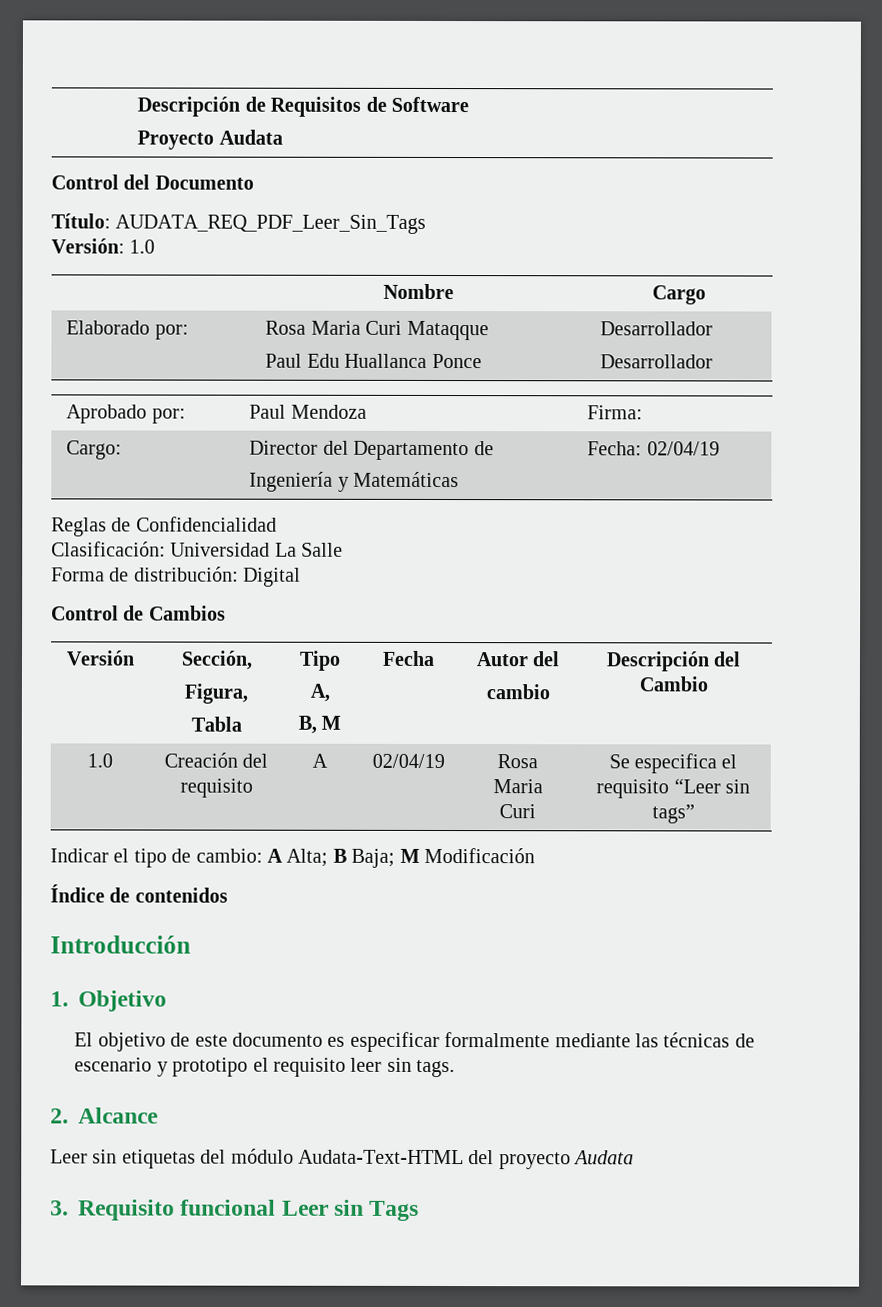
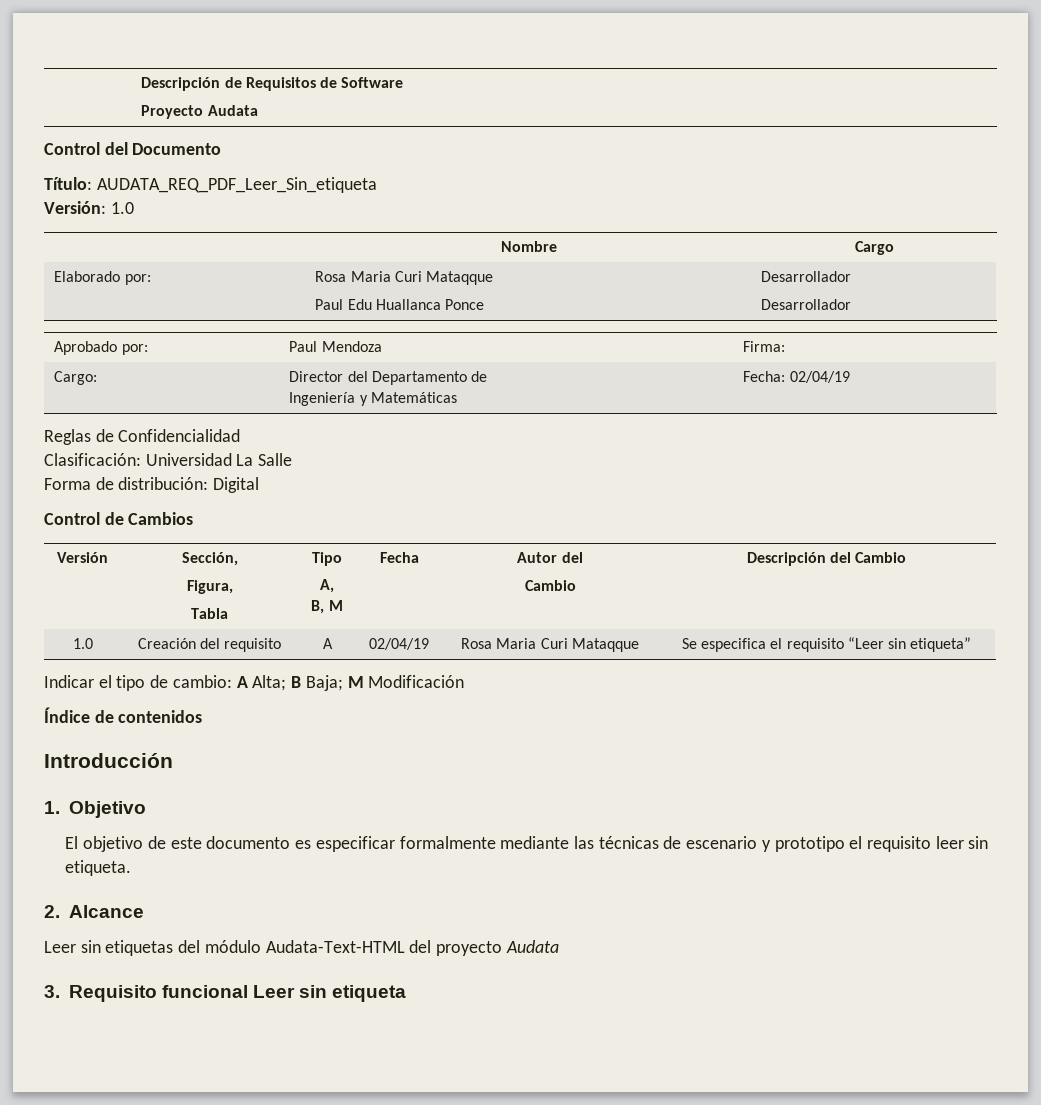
[115,214,427,234] AUDATA_REQ_PDF_Leer_Sin_Tags -> [96,177,377,193] AUDATA_REQ_PDF_Leer_Sin_etiqueta
[485,684,550,700] cambio -> [524,580,576,591] Cambio
(536, 811) none -> [571,638,639,652] Mataqque
[651,804,695,824] tags” -> [910,637,972,652] etiqueta”
[416,1059,456,1078] tags. -> [65,860,132,876] etiqueta.
[369,1200,420,1221] Tags -> [332,985,407,1002] etiqueta

